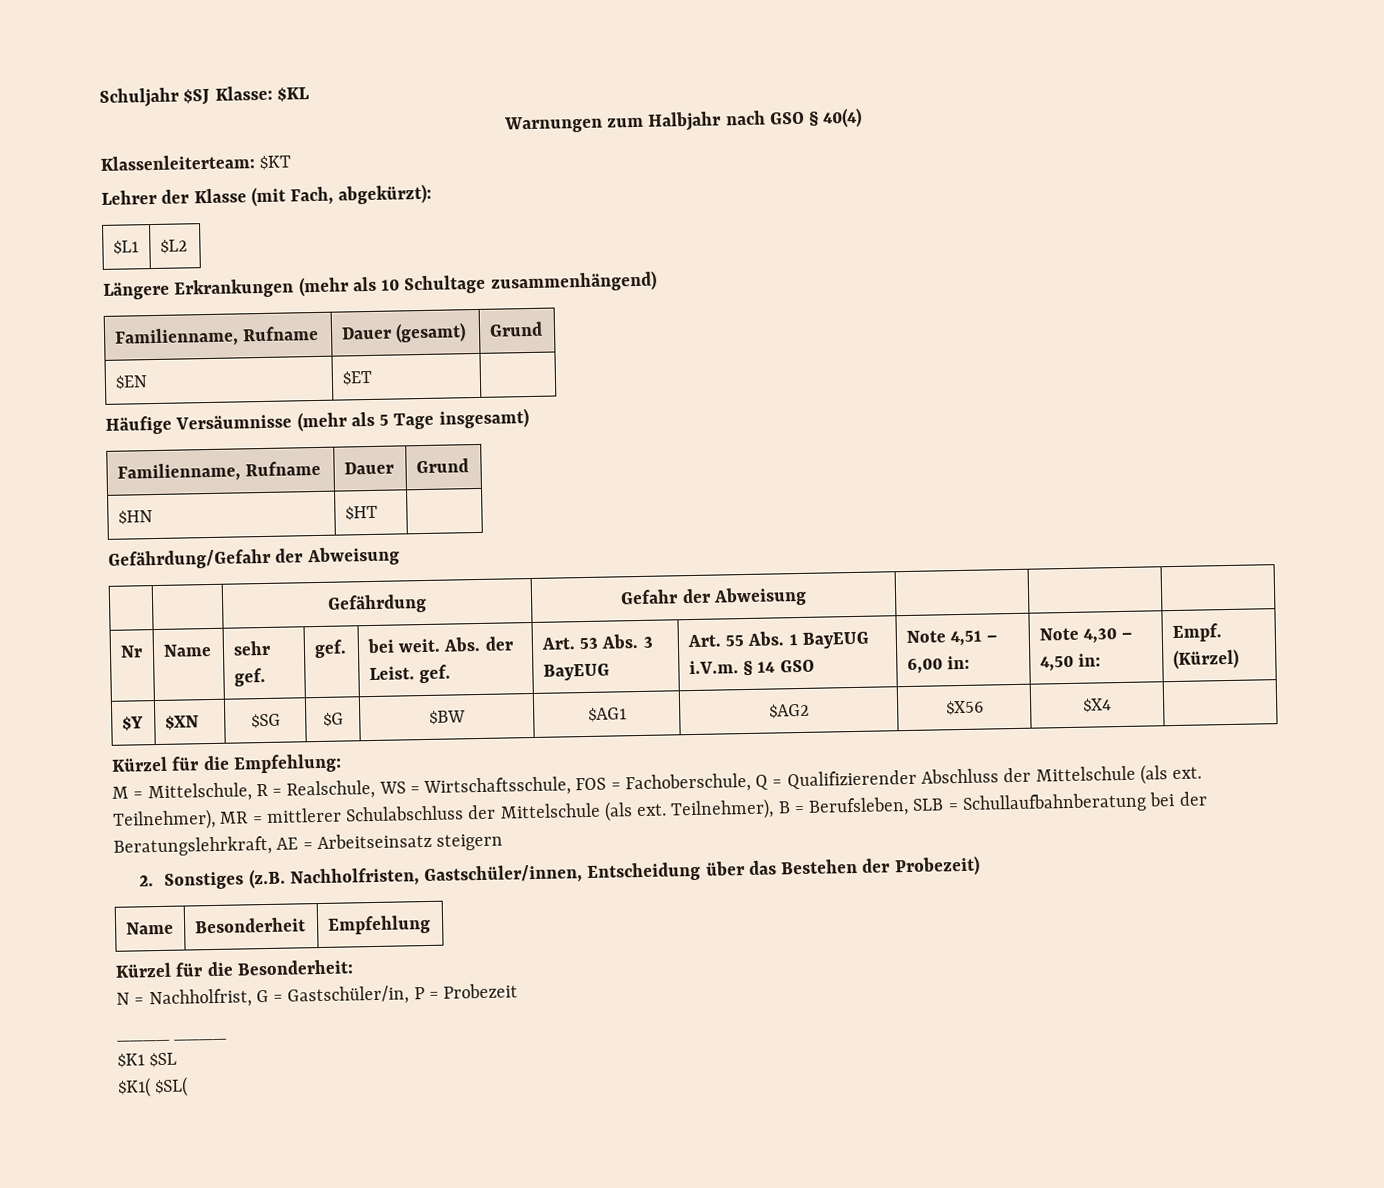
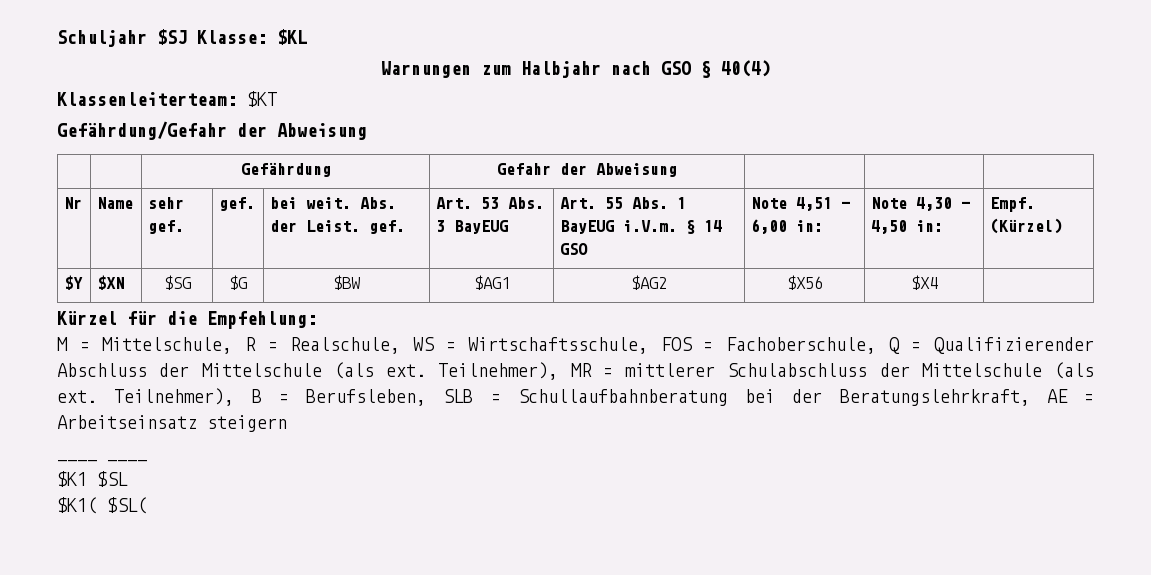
[101,183,433,207] [112,240,139,255] [159,239,188,254] [103,270,657,300] [113,325,320,348] [340,322,467,343] [488,321,543,337] [114,375,148,390] [341,370,373,386] [105,408,529,435] [116,460,322,483] [343,461,394,475] [415,458,469,474] [117,510,153,525] [344,505,378,521] // Lehrer der Klasse (mit Fach, abgekürzt): // $L1 | $L2 // Längere Erkrankungen (mehr als 10 Schultage zusammenhängend) // Familienname, Rufname | Dauer (gesamt) | Grund // $EN | $ET | // Häufige Versäumnisse (mehr als 5 Tage insgesamt) // Familienname, Rufname | Dauer | Grund // $HN | $HT | -> (277, 99) none
[139,855,980,890] [125,921,174,935] [193,917,306,934] [326,914,431,935] [115,959,354,978] [116,983,519,1009] // 2. Sonstiges (z.B. Nachholfristen, Gastschüler/innen, Entscheidung über das Bestehen der Probezeit) // Name | Besonderheit | Empfehlung // Kürzel für die Besonderheit: // N = Nachholfrist, G = Gastschüler/in, P = Probezeit -> (287, 423) none

